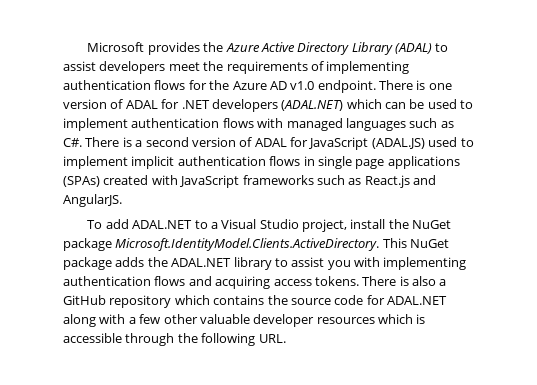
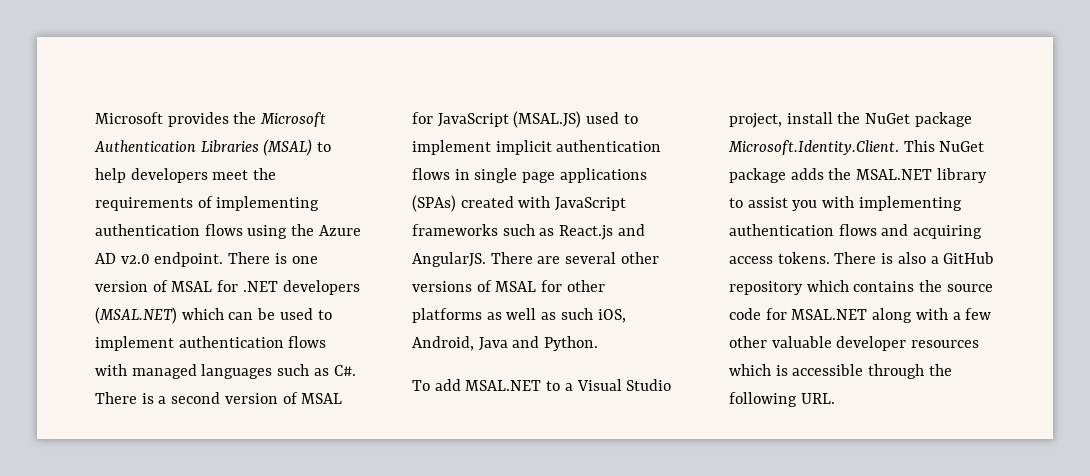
[225,42,449,55] [63,61,96,71] Azure Active Directory Library (ADAL) to assist -> [260,112,327,127] [94,139,332,156] [95,168,126,183] Microsoft Authentication Libraries (MSAL) to help
[188,80,207,90] for -> [247,225,288,239] using
[290,81,315,90] v1.0 -> [120,254,150,264] v2.0
[125,100,158,109] ADAL -> [171,281,213,292] MSAL
[281,100,344,111] (ADAL.NET) -> [95,307,177,324] (MSAL.NET)
[254,138,287,147] ADAL -> [301,393,343,404] MSAL
[371,138,425,149] (ADAL.JS) -> [513,111,582,128] (MSAL.JS)
(122, 200) none -> [490,252,659,264] [412,280,605,292] [412,308,626,323] [412,336,599,351] There are several other versions of MSAL for other platforms as well as such iOS, Android, Java and Python.
[132,220,193,229] ADAL.NET -> [465,380,542,391] MSAL.NET
[115,238,380,251] Microsoft.IdentityModel.Clients.ActiveDirectory. -> [728,140,899,155] Microsoft.Identity.Client.
[171,258,232,267] ADAL.NET -> [856,169,933,180] MSAL.NET
[387,296,447,305] ADAL.NET -> [791,309,868,320] MSAL.NET

